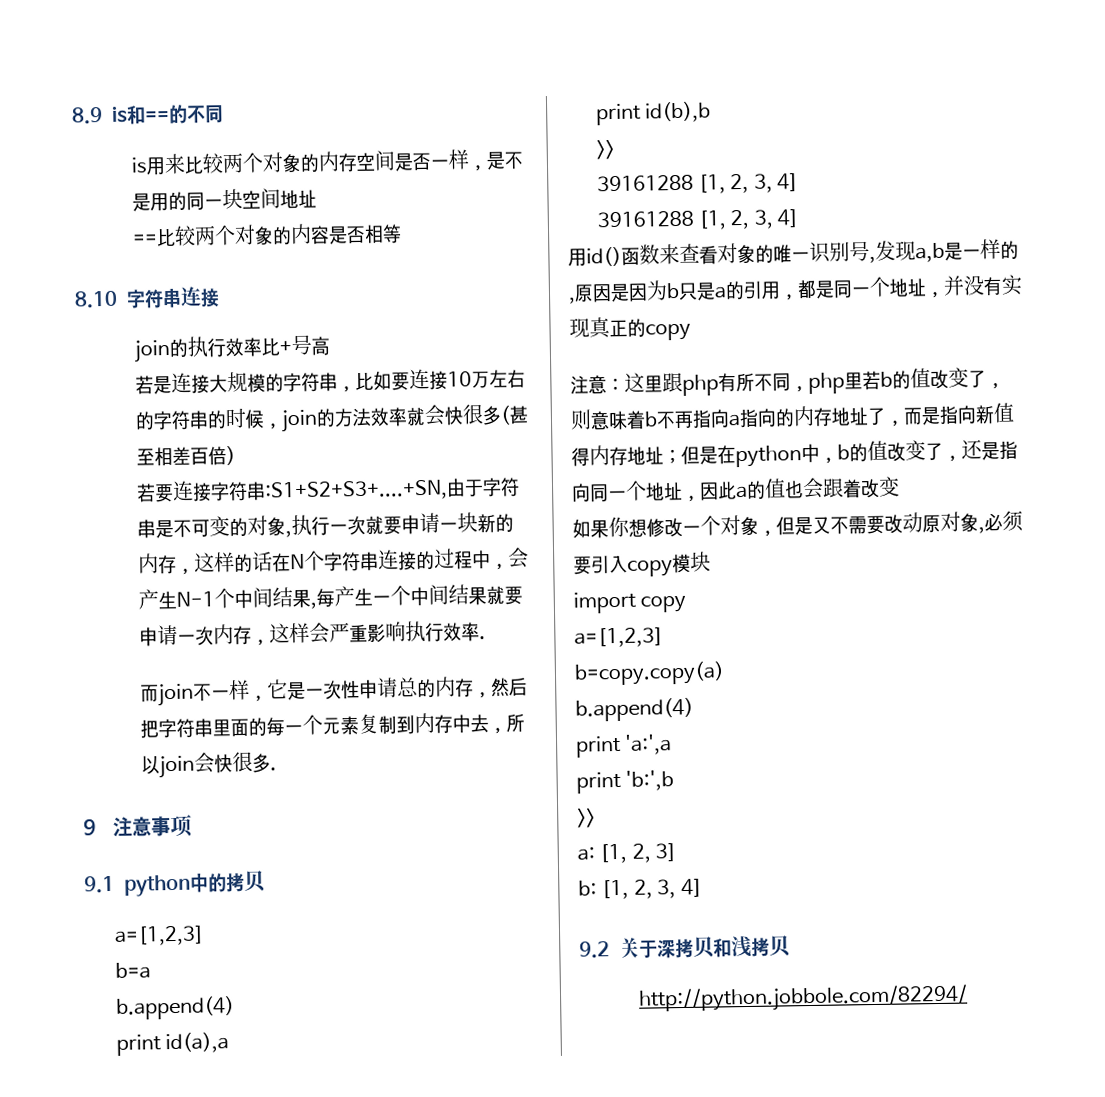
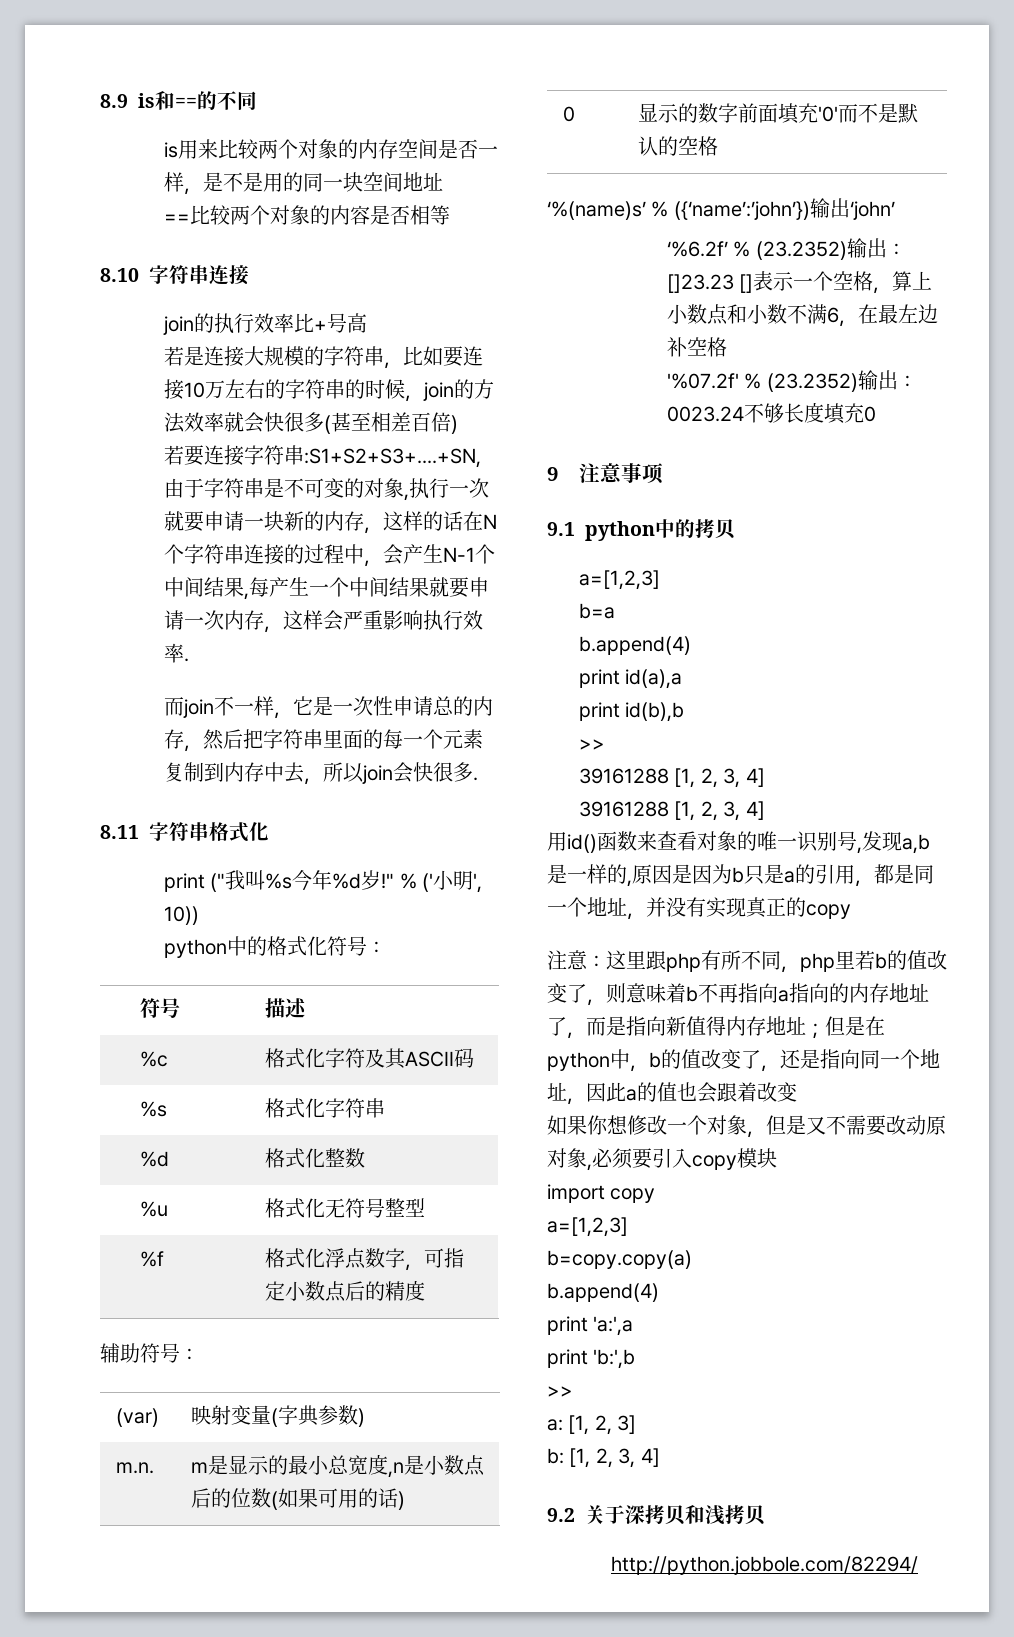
(278, 769) none -> [100,822,269,842] [163,870,483,893] [163,906,199,925] [163,936,386,958] [139,998,180,1018] [265,998,308,1018] [139,1051,168,1067] [265,1048,475,1069] [139,1101,167,1117] [265,1098,386,1118] [139,1151,169,1167] [265,1148,366,1168] [139,1201,168,1217] [265,1198,426,1218] [139,1251,164,1267] [265,1248,465,1271] [265,1280,426,1302] [100,1343,199,1363] [115,1408,159,1427] [190,1405,365,1427] [115,1462,154,1474] [190,1454,485,1478] [190,1488,405,1510] [562,106,575,122] [637,103,918,124] [637,136,718,156] [547,198,895,220] [667,238,906,260] [667,271,933,294] [667,304,938,327] [667,337,727,357] [667,370,917,392] [667,402,876,424] // 8.11字符串格式化 // print ("我叫%s今年%d岁!" % ('小明', 10)) // python中的格式化符号： // 符号 | 描述 // %c | 格式化字符及其ASCII码 // %s | 格式化字符串 // %d | 格式化整数 // %u | 格式化无符号整型 // %f | 格式化浮点数字，可指定小数点后的精度 // 辅助符号： // (var) | 映射变量(字典参数) // m.n. | m是显示的最小总宽度,n是小数点后的位数(如果可用的话) // 0 | 显示的数字前面填充'0'而不是默认的空格 // ‘%(name)s’ % ({‘name’:’john’})输出‘john’ // ‘%6.2f’ % (23.2352)输出：[]23.23 []表示一个空格，算上小数点和小数不满6，在最左边补空格 // '%07.2f' % (23.2352)输出：0023.24不够长度填充0

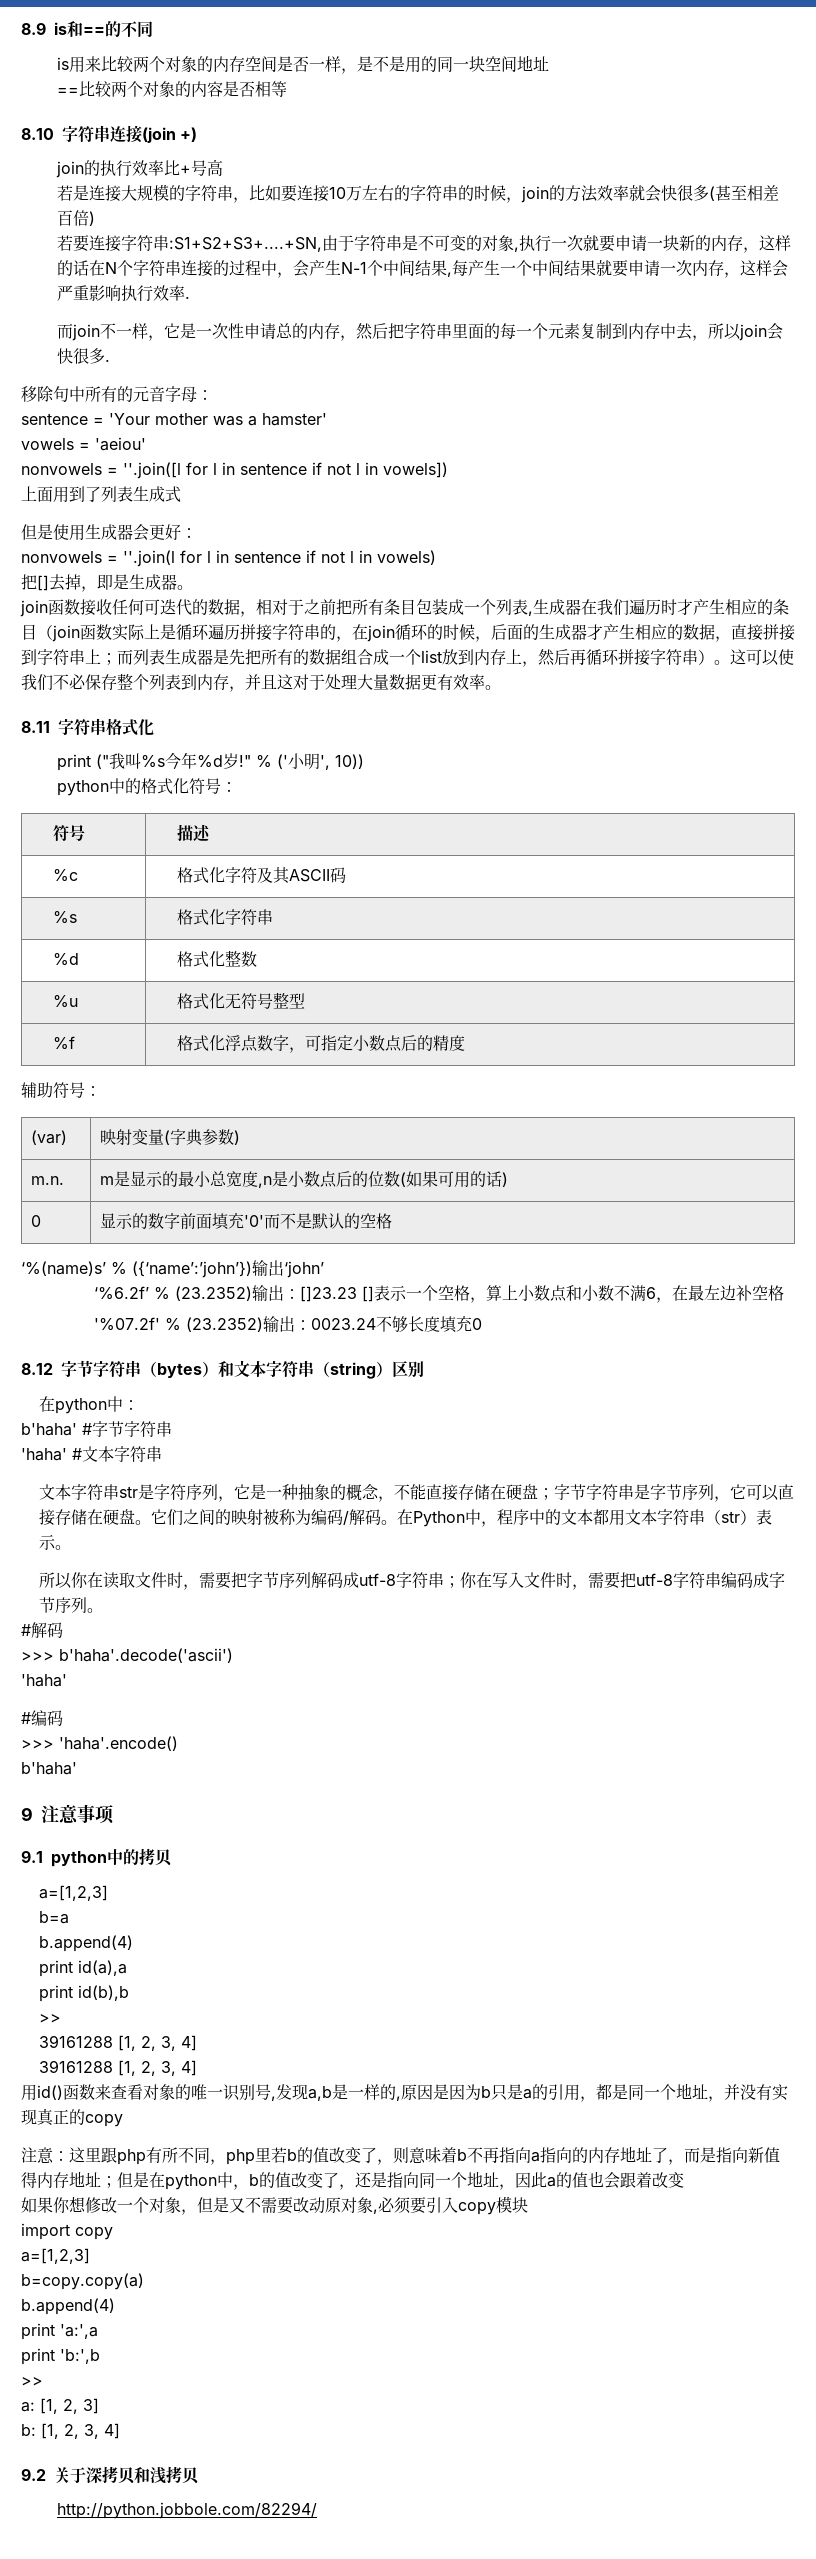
(249, 275) none -> [142,127,198,143] (join +)
(478, 779) none -> [21,386,213,402] [21,413,327,426] [21,437,146,451] [21,462,448,479] [21,486,181,503] [21,524,197,541] [21,550,436,567] [21,574,193,592] [20,599,789,617] [21,624,795,642] [21,649,794,667] [21,673,501,692] // 移除句中所有的元音字母： // sentence = 'Your mother was a hamster' // vowels = 'aeiou' // nonvowels = ''.join([l for l in sentence if not l in vowels]) // 上面用到了列表生成式 // 但是使用生成器会更好： // nonvowels = ''.join(l for l in sentence if not l in vowels) // 把[]去掉，即是生成器。 // join函数接收任何可迭代的数据，相对于之前把所有条目包装成一个列表,生成器在我们遍历时才产生相应的条目（join函数实际上是循环遍历拼接字符串的，在join循环的时候，后面的生成器才产生相应的数据，直接拼接到字符串上；而列表生成器是先把所有的数据组合成一个list放到内存上，然后再循环拼接字符串）。这可以使我们不必保存整个列表到内存，并且这对于处理大量数据更有效率。
(876, 414) none -> [21,1360,424,1379] [39,1396,140,1414] [21,1421,172,1437] [21,1446,162,1462] [39,1484,795,1502] [39,1509,773,1527] [39,1534,72,1550] [39,1572,786,1590] [39,1597,104,1613] [21,1622,63,1638] [21,1648,233,1663] [21,1674,67,1687] [21,1710,63,1726] [21,1736,178,1751] [21,1762,77,1775] // 8.12字节字符串（bytes）和文本字符串（string）区别 // 在python中： // b'haha' #字节字符串 // 'haha' #文本字符串 // 文本字符串str是字符序列，它是一种抽象的概念，不能直接存储在硬盘；字节字符串是字节序列，它可以直接存储在硬盘。它们之间的映射被称为编码/解码。在Python中，程序中的文本都用文本字符串（str）表示。 // 所以你在读取文件时，需要把字节序列解码成utf-8字符串；你在写入文件时，需要把utf-8字符串编码成字节序列。 // #解码 // >>> b'haha'.decode('ascii') // 'haha' // #编码 // >>> 'haha'.encode() // b'haha'

